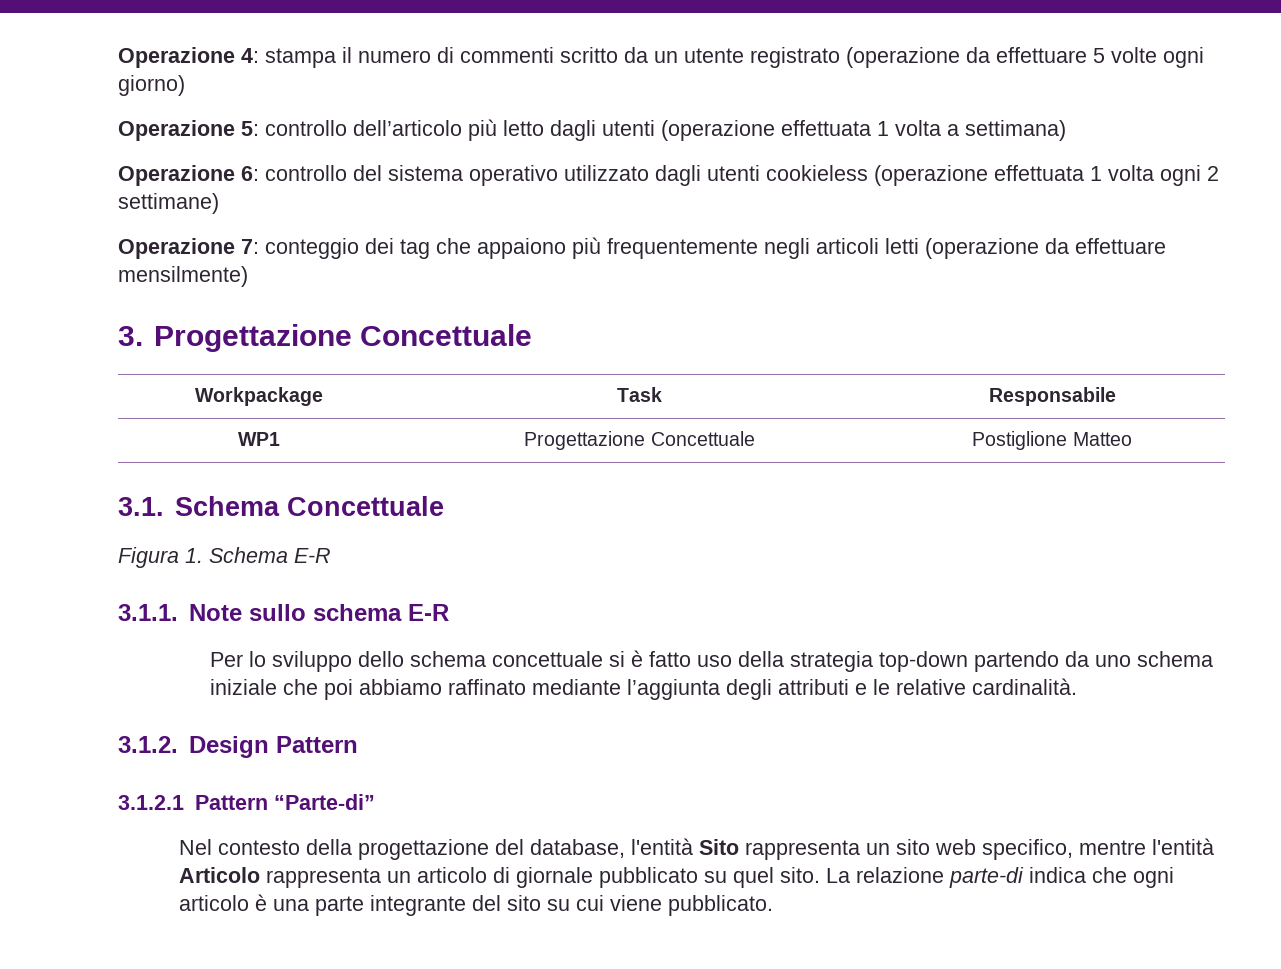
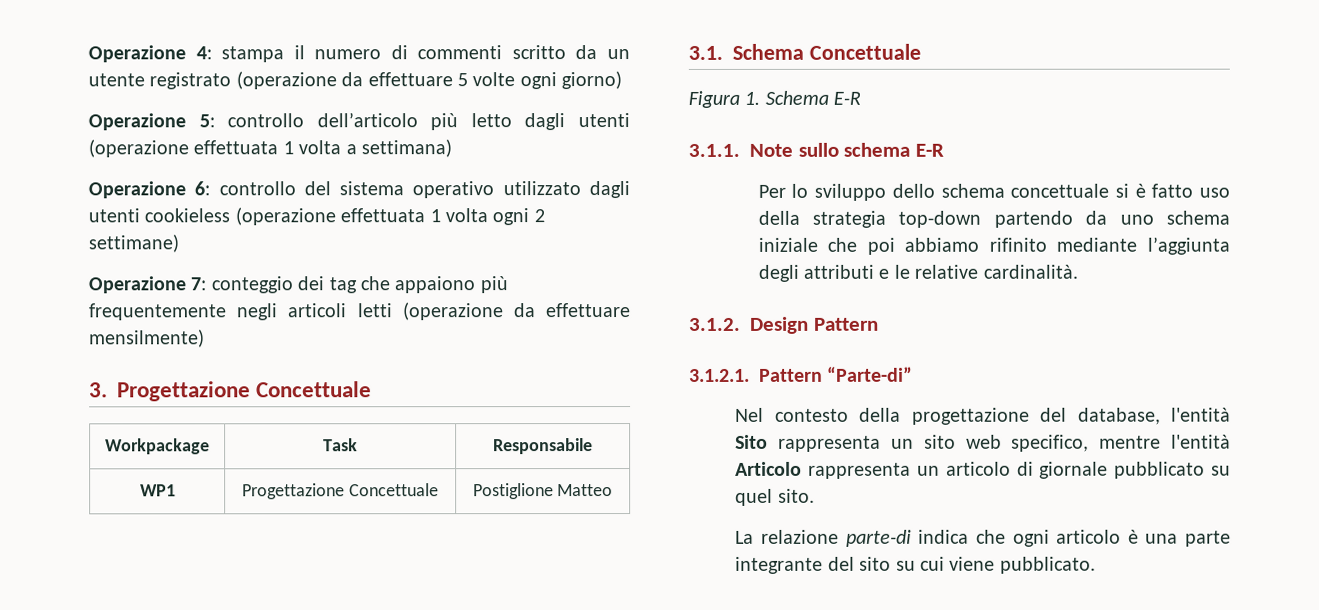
[447,679,526,695] raffinato -> [988,237,1047,252] rifinito
[118,795,184,810] 3.1.2.1 -> [689,368,750,382] 3.1.2.1.
(821, 875) none -> (815, 495) //

